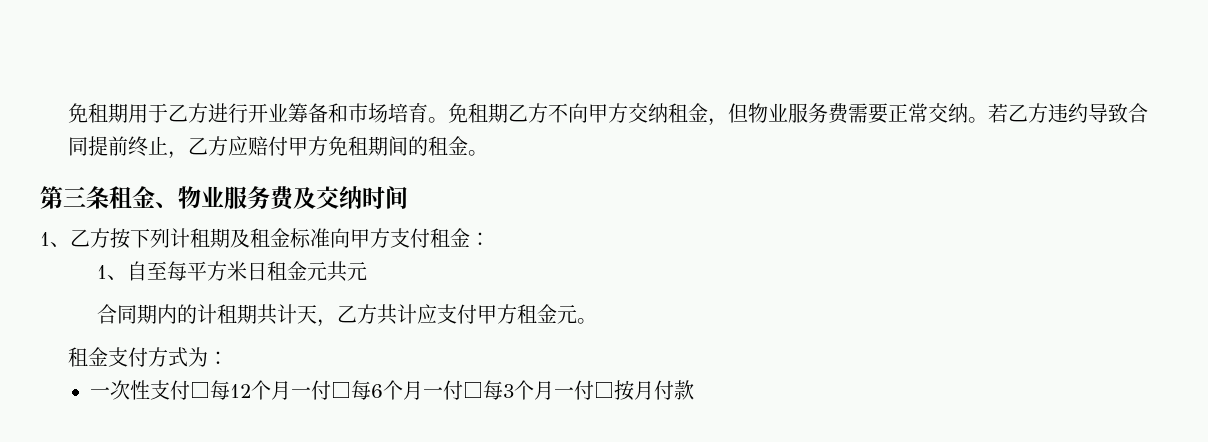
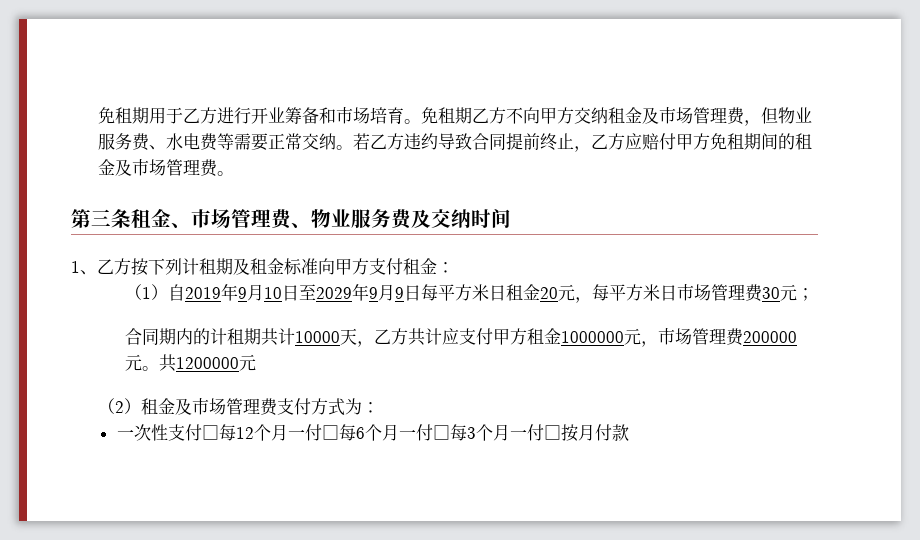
(709, 112) none -> [641,107,745,125] 及市场管理费
(850, 113) none -> [148,133,234,151] 、水电费等
(469, 145) none -> [114,159,218,177] 及市场管理费
(178, 205) none -> [191,209,311,229] 市场管理费、
[96,261,367,282] 1、自至每平方米日租金元共元 -> [124,283,814,303] （1）自2019年9月10日至2029年9月9日每平方米日租金20元，每平方米日市场管理费30元；
(297, 314) none -> [294,331,340,343] 10000
[556,305,597,324] [68,347,109,367] 元。 // 租金 -> [560,328,797,347] [124,354,256,372] [97,398,278,416] 1000000元，市场管理费200000元。共1200000元 // （2）租金及市场管理费

